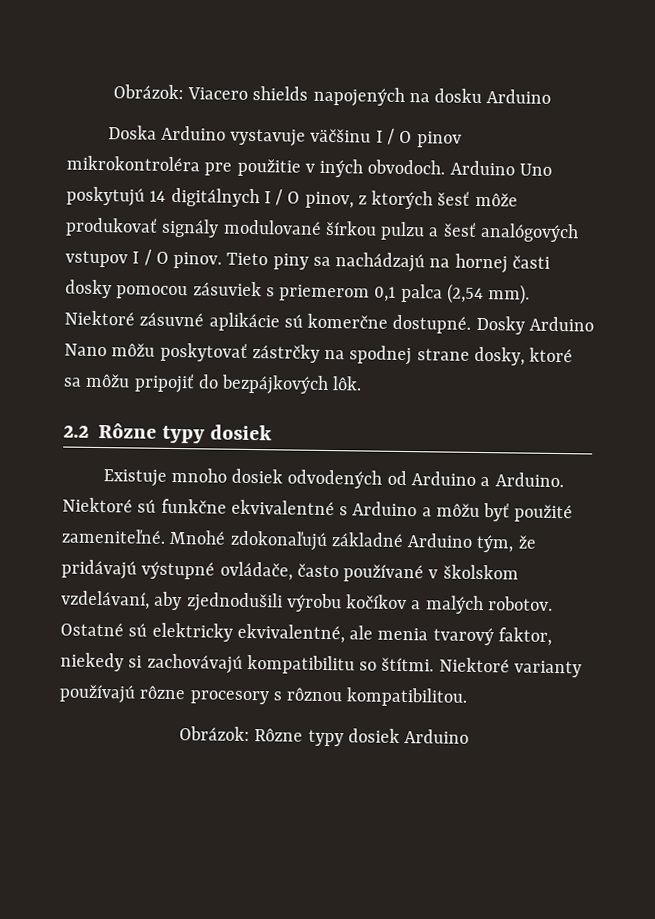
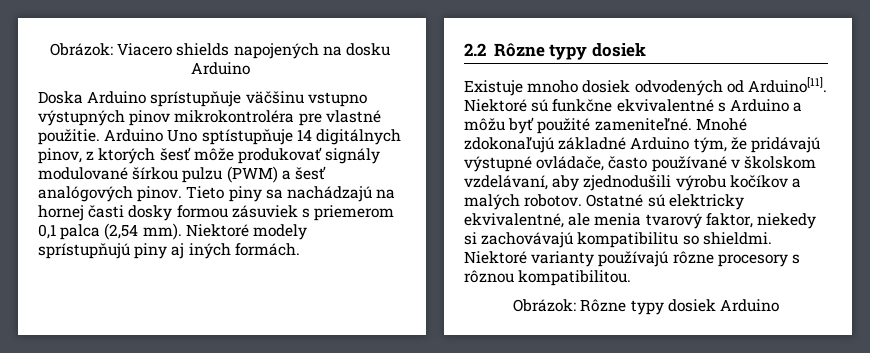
[230,128,462,148] [66,155,446,178] vystavuje väčšinu I / O pinov mikrokontroléra pre použitie v iných obvodoch. -> [150,91,367,107] [38,110,381,126] [38,129,100,145] sprístupňuje väčšinu vstupno výstupných pinov mikrokontroléra pre vlastné použitie.
[66,186,145,207] poskytujú -> [201,129,293,145] sptístupňuje
[263,189,301,206] I / O -> (401, 137) none
(426, 231) none -> [226,166,278,183] (PWM)
[65,249,169,268] vstupov I / O -> (133, 194) none
[116,285,189,300] pomocou -> [176,205,228,218] formou
[139,312,594,335] [64,342,574,366] [63,373,363,396] zásuvné aplikácie sú komerčne dostupné. Dosky Arduino Nano môžu poskytovať zástrčky na spodnej strane dosky, ktoré sa môžu pripojiť do bezpájkových lôk. -> [252,224,307,240] [38,243,300,259] modely sprístupňujú piny aj iných formách.
[410,471,564,488] Arduino a Arduino. -> [747,77,827,93] Arduino[11].
[381,657,435,672] štítmi. -> [702,232,772,245] shieldmi.

